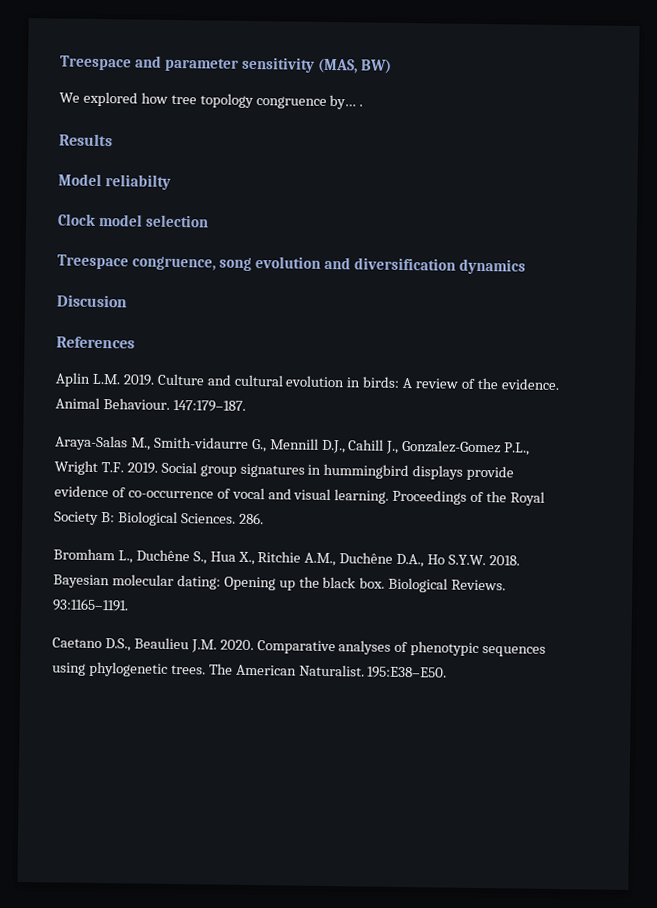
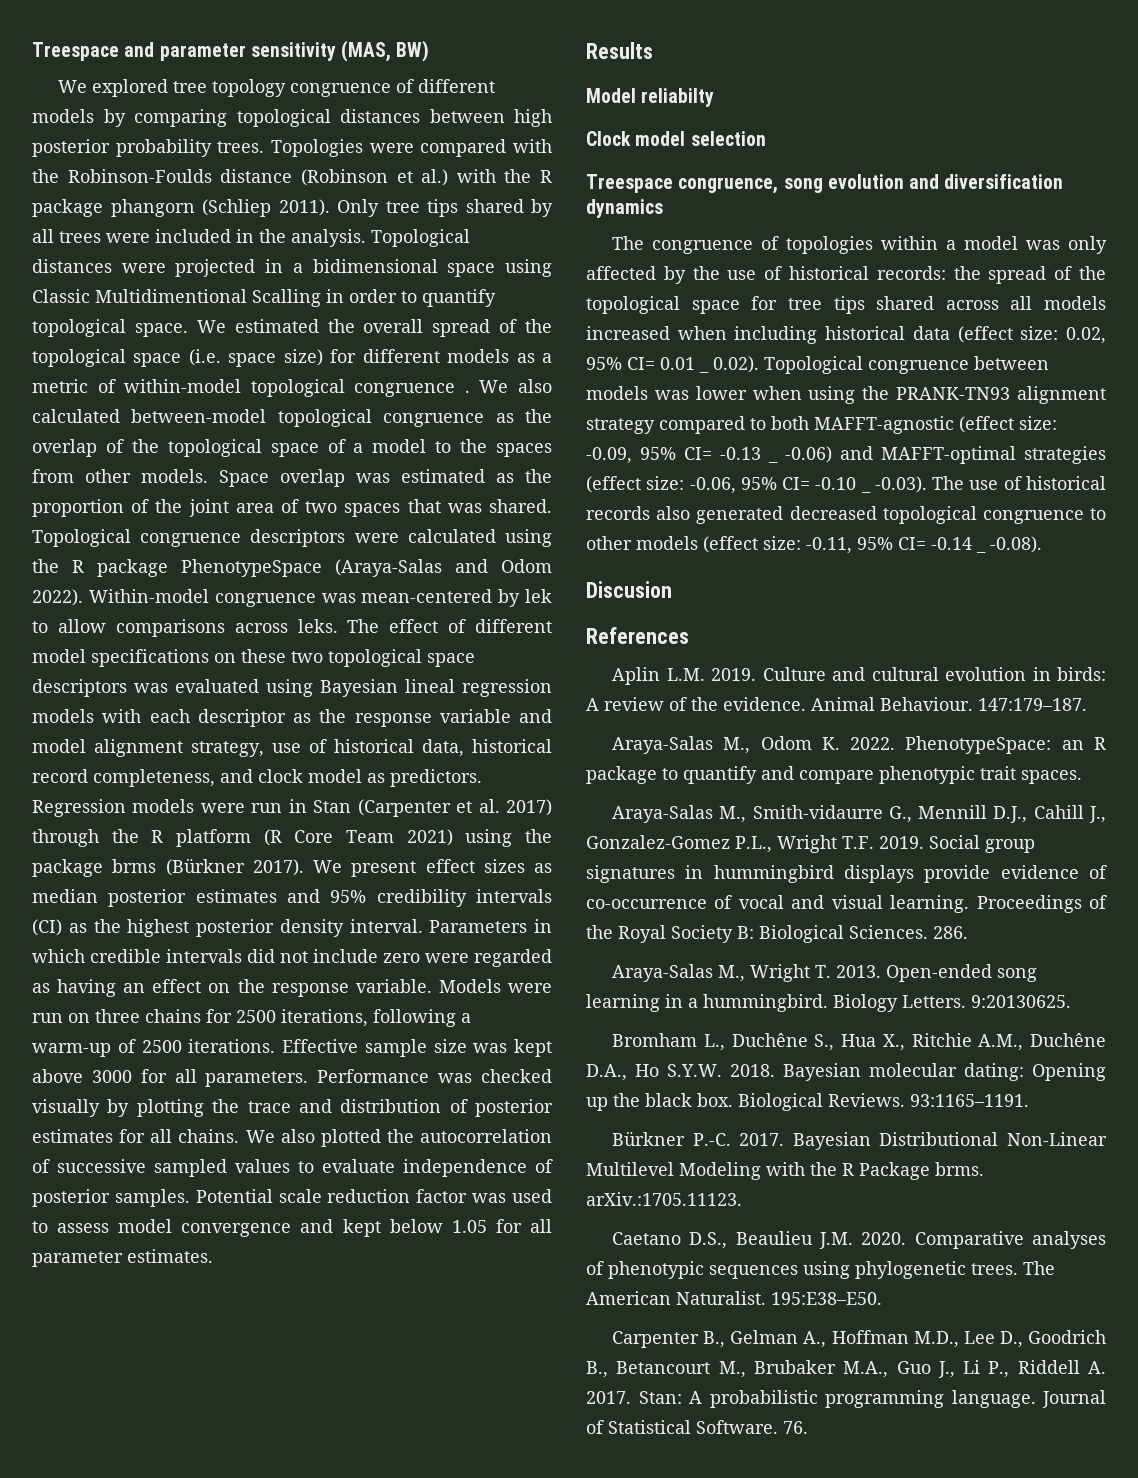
[140,92,168,104] how -> (169, 88) none
[329,94,364,110] by… . -> [396,79,496,93] [32,109,552,127] [32,139,552,157] [32,169,552,186] [32,199,553,217] [32,229,470,247] [32,259,552,277] [32,289,496,307] [32,319,552,337] [32,349,553,367] [32,379,552,397] [32,409,552,427] [32,439,552,457] [32,469,552,487] [32,499,552,517] [32,529,552,547] [32,559,552,577] [32,589,552,607] [32,619,552,637] [32,649,475,667] [32,679,552,697] [32,709,552,727] [32,739,552,757] [32,769,482,787] [32,799,553,817] [32,829,552,847] [32,858,552,877] [32,889,552,907] [32,919,552,937] [32,949,552,967] [32,979,552,997] [32,1009,471,1027] [32,1039,552,1057] [32,1069,552,1087] [32,1099,553,1117] [32,1129,552,1147] [32,1159,553,1177] [32,1189,552,1207] [32,1219,552,1237] [32,1249,213,1267] of different models by comparing topological distances between high posterior probability trees. Topologies were compared with the Robinson-Foulds distance (Robinson et al.) with the R package phangorn (Schliep 2011). Only tree tips shared by all trees were included in the analysis. Topological distances were projected in a bidimensional space using Classic Multidimentional Scalling in order to quantify topological space. We estimated the overall spread of the topological space (i.e. space size) for different models as a metric of within-model topological congruence . We also calculated between-model topological congruence as the overlap of the topological space of a model to the spaces from other models. Space overlap was estimated as the proportion of the joint area of two spaces that was shared. Topological congruence descriptors were calculated using the R package PhenotypeSpace (Araya-Salas and Odom 2022). Within-model congruence was mean-centered by lek to allow comparisons across leks. The effect of different model specifications on these two topological space descriptors was evaluated using Bayesian lineal regression models with each descriptor as the response variable and model alignment strategy, use of historical data, historical record completeness, and clock model as predictors. Regression models were run in Stan (Carpenter et al. 2017) through the R platform (R Core Team 2021) using the package brms (Bürkner 2017). We present effect sizes as median posterior estimates and 95% credibility intervals (CI) as the highest posterior density interval. Parameters in which credible intervals did not include zero were regarded as having an effect on the response variable. Models were run on three chains for 2500 iterations, following a warm-up of 2500 iterations. Effective sample size was kept above 3000 for all parameters. Performance was checked visually by plotting the trace and distribution of posterior estimates for all chains. We also plotted the autocorrelation of successive sampled values to evaluate independence of posterior samples. Potential scale reduction factor was used to assess model convergence and kept below 1.05 for all parameter estimates.
(527, 266) none -> [612,236,1107,254] [586,266,1106,284] [586,296,1106,314] [586,326,1106,344] [586,357,695,370] [699,356,1049,374] [586,386,1106,404] [586,416,1057,434] [586,447,761,464] [768,446,1106,464] [586,476,857,494] [860,476,1106,493] [586,506,1106,524] [586,536,972,554] [976,536,1042,553] // The congruence of topologies within a model was only affected by the use of historical records: the spread of the topological space for tree tips shared across all models increased when including historical data (effect size: 0.02, 95% CI= 0.01 _ 0.02). Topological congruence between models was lower when using the PRANK-TN93 alignment strategy compared to both MAFFT-agnostic (effect size: -0.09, 95% CI= -0.13 _ -0.06) and MAFFT-optimal strategies (effect size: -0.06, 95% CI= -0.10 _ -0.03). The use of historical records also generated decreased topological congruence to other models (effect size: -0.11, 95% CI= -0.14 _ -0.08).
(246, 405) none -> [612,736,1106,754] [586,766,1082,784] // Araya-Salas M., Odom K. 2022. PhenotypeSpace: an R package to quantify and compare phenotypic trait spaces.
(264, 518) none -> [612,964,1038,982] [586,994,1071,1012] // Araya-Salas M., Wright T. 2013. Open-ended song learning in a hummingbird. Biology Letters. 9:20130625.
(129, 605) none -> [612,1131,1107,1150] [586,1162,984,1180] [586,1192,742,1206] // Bürkner P.-C. 2017. Bayesian Distributional Non-Linear Multilevel Modeling with the R Package brms. arXiv.:1705.11123.
(448, 672) none -> [612,1330,1106,1348] [586,1360,1106,1378] [586,1390,1106,1408] [586,1420,808,1434] // Carpenter B., Gelman A., Hoffman M.D., Lee D., Goodrich B., Betancourt M., Brubaker M.A., Guo J., Li P., Riddell A. 2017. Stan: A probabilistic programming language. Journal of Statistical Software. 76.

